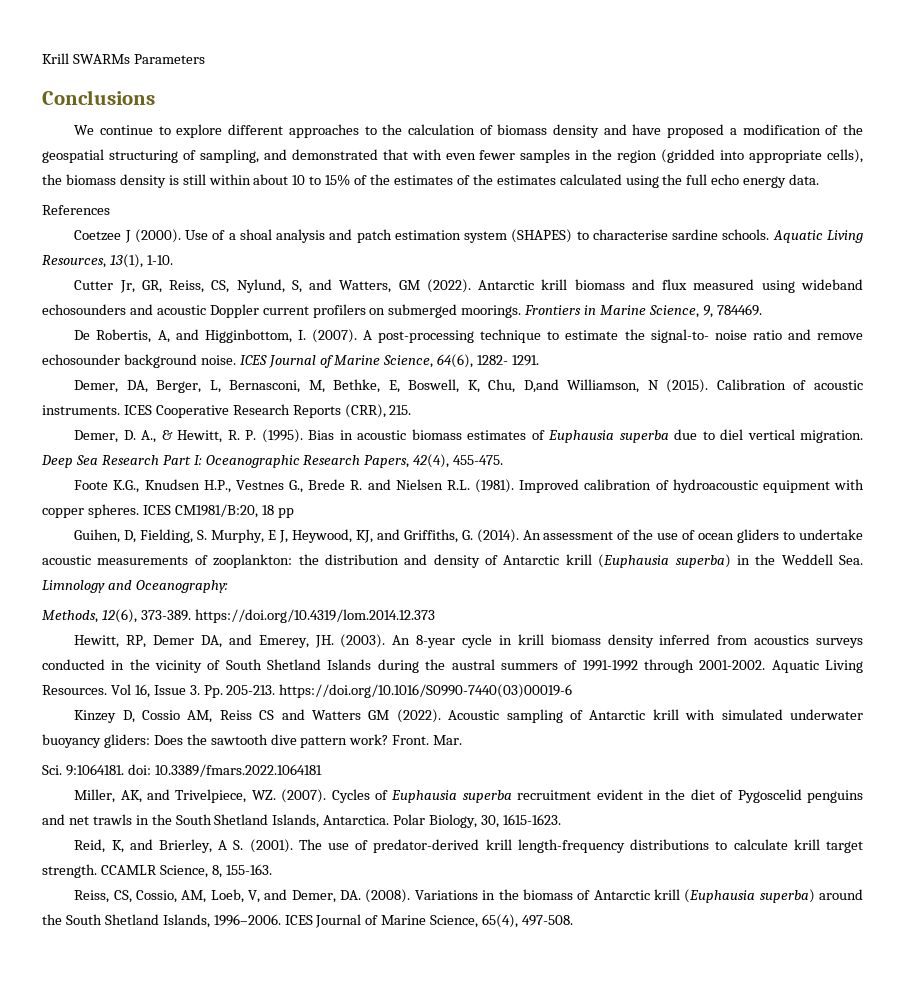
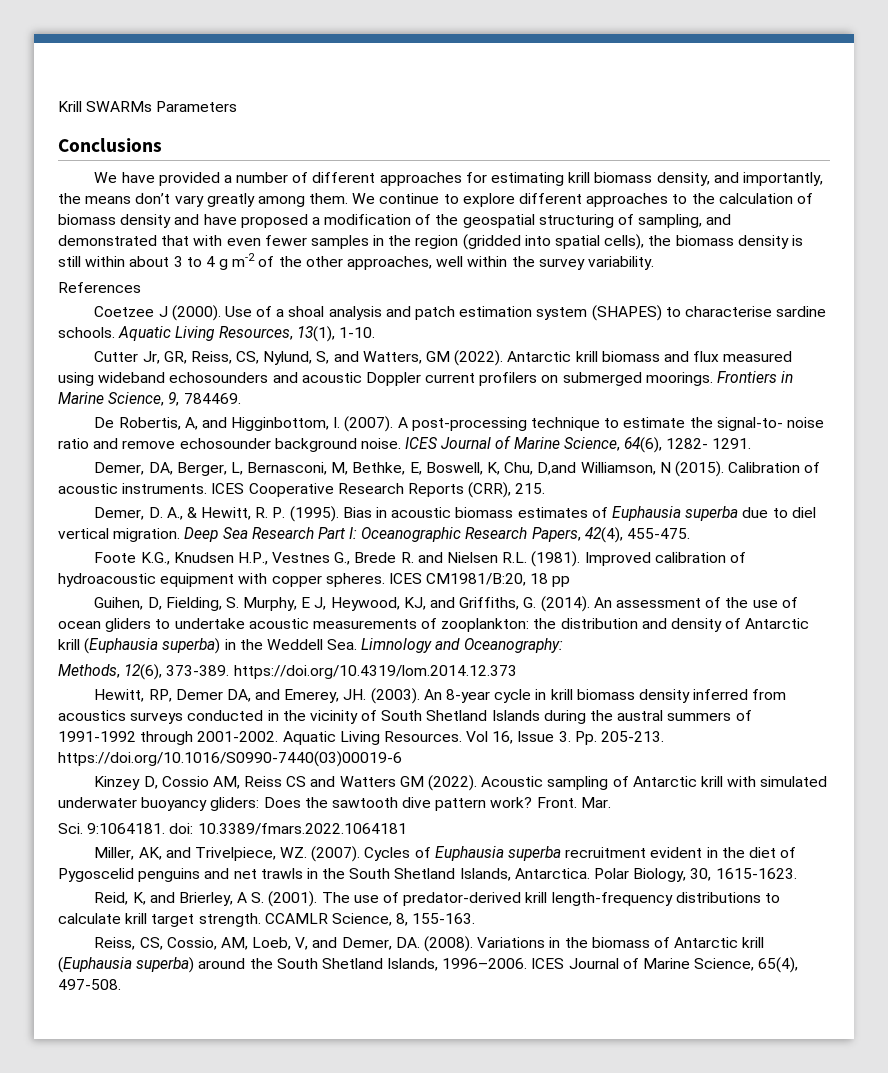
(95, 130) none -> [121,172,823,186] [58,193,376,207] have provided a number of different approaches for estimating krill biomass density, and importantly, the means don’t vary greatly among them. We
[749,150,823,163] appropriate -> [555,235,601,249] spatial
[292,174,820,188] 10 to 15% of the estimates of the estimates calculated using the full echo energy data. -> [173,253,654,270] 3 to 4 g m-2 of the other approaches, well within the survey variability.

